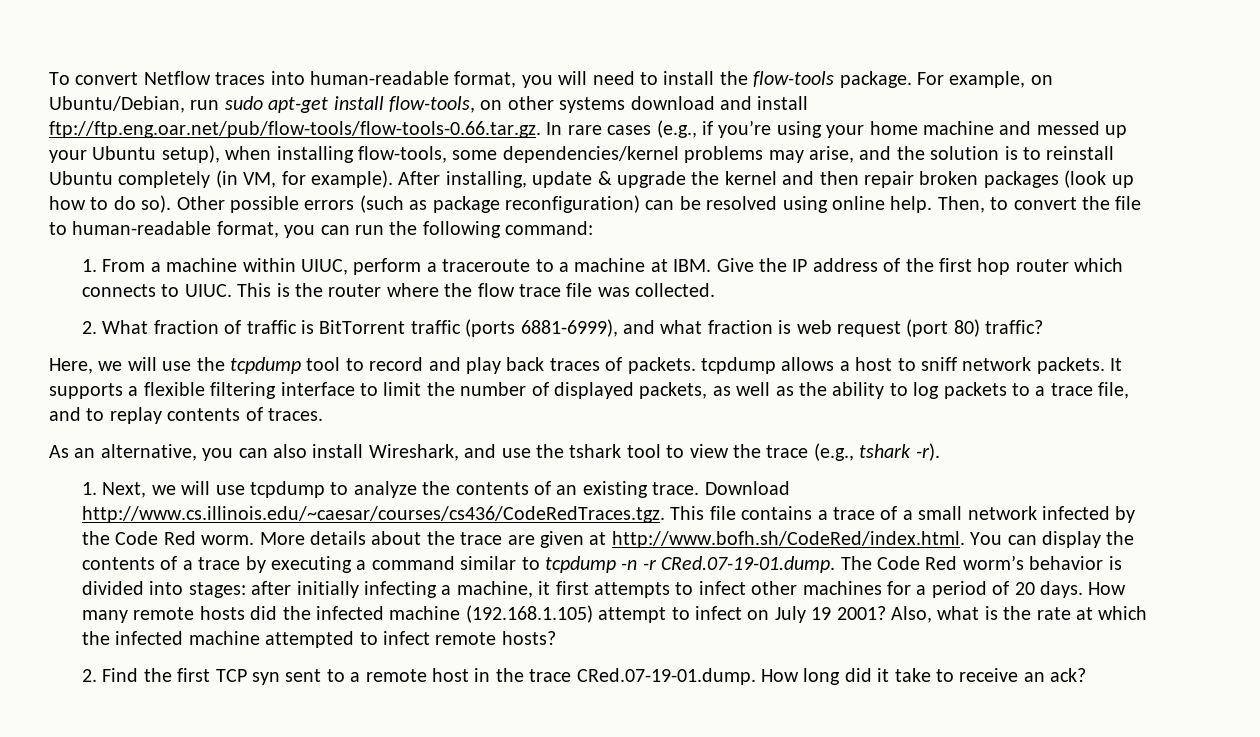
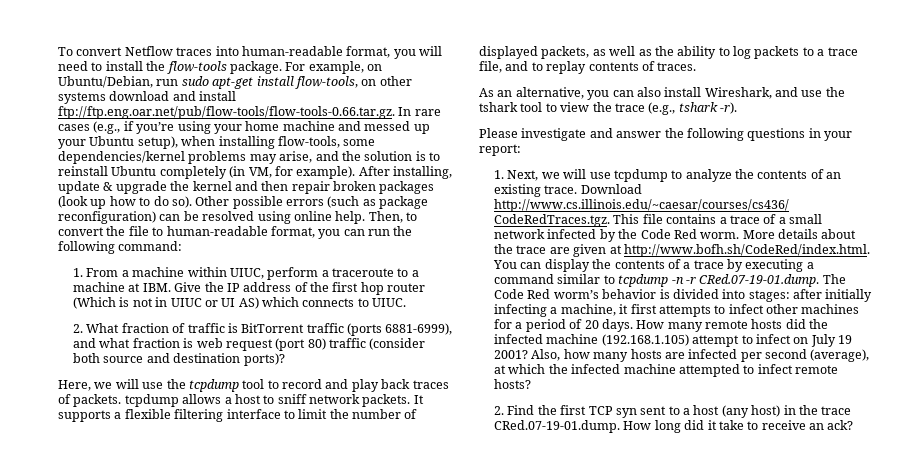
[1074,258,1124,272] [82,283,716,297] which connects to UIUC. This is the router where the flow trace file was collected. -> [73,297,407,309] (Which is not in UIUC or UI AS) which connects to UIUC.
[985,320,1044,334] traffic? -> [329,338,426,350] [73,353,285,366] traffic (consider both source and destination ports)?
(940, 452) none -> [479,128,852,141] [479,144,521,156] // Please investigate and answer the following questions in your report:
[937,606,1071,620] what is the rate -> [563,349,870,362] how many hosts are infected per second (average),
[365,668,470,682] remote host -> [693,405,781,418] host (any host)

